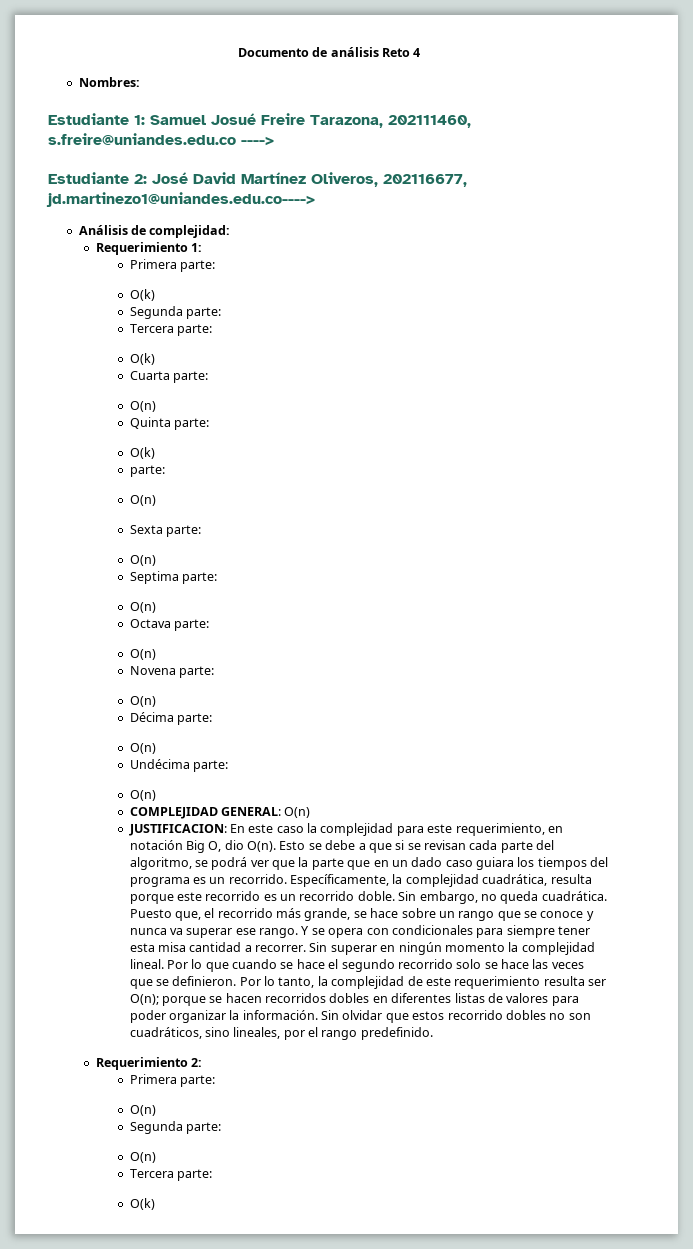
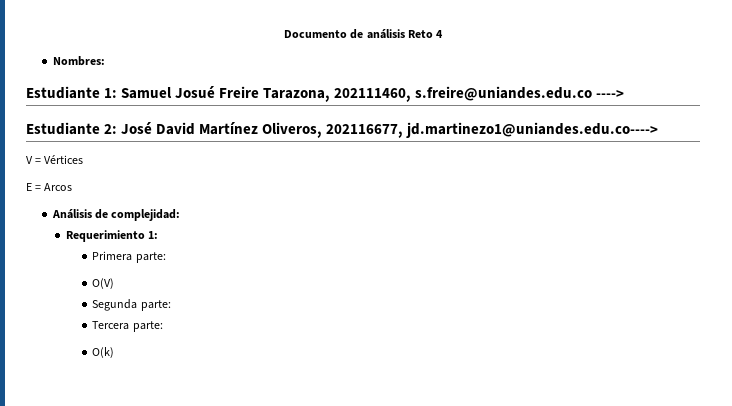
(315, 199) none -> [26,155,84,164] [26,183,73,191] // V = Vértices // E = Arcos
[129,289,155,301] O(k) -> [92,278,115,289] O(V)
[129,371,208,383] [129,401,156,412] [129,417,209,430] [129,447,155,459] [129,465,165,477] [129,495,156,506] [129,525,201,537] [129,555,156,566] [129,571,217,584] [129,602,156,613] [129,619,209,631] [129,649,156,660] [129,666,214,678] [129,696,156,707] [129,712,212,725] [129,743,156,754] [129,759,228,772] [129,790,156,801] [129,807,311,819] [128,823,563,836] [129,840,555,853] [129,857,609,870] [129,874,592,887] [129,891,607,904] [129,908,594,921] [129,925,591,938] [129,942,595,955] [129,959,584,972] [129,976,607,989] [129,993,579,1006] [129,1010,591,1023] [129,1027,433,1040] [95,1057,203,1070] [129,1074,215,1087] [129,1105,156,1116] [129,1121,221,1134] [129,1152,156,1163] [129,1169,212,1181] [129,1198,155,1210] // Cuarta parte: // O(n) // Quinta parte: // O(k) // parte: // O(n) // Sexta parte: // O(n) // Septima parte: // O(n) // Octava parte: // O(n) // Novena parte: // O(n) // Décima parte: // O(n) // Undécima parte: // O(n) // COMPLEJIDAD GENERAL: O(n) // JUSTIFICACION: En este caso la complejidad para este requerimiento, en notación Big O, dio O(n). Esto se debe a que si se revisan cada parte del algoritmo, se podrá ver que la parte que en un dado caso guiara los tiempos del programa es un recorrido. Específicamente, la complejidad cuadrática, resulta porque este recorrido es un recorrido doble. Sin embargo, no queda cuadrática. Puesto que, el recorrido más grande, se hace sobre un rango que se conoce y nunca va superar ese rango. Y se opera con condicionales para siempre tener esta misa cantidad a recorrer. Sin superar en ningún momento la complejidad lineal. Por lo que cuando se hace el segundo recorrido solo se hace las veces que se definieron. Por lo tanto, la complejidad de este requerimiento resulta ser O(n); porque se hacen recorridos dobles en diferentes listas de valores para poder organizar la información. Sin olvidar que estos recorrido dobles no son cuadráticos, sino lineales, por el rango predefinido. // Requerimiento 2: // Primera parte: // O(n) // Segunda parte: // O(n) // Tercera parte: // O(k) -> (115, 352) none

